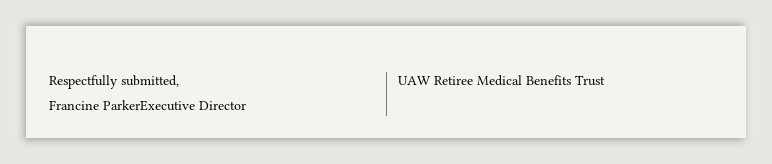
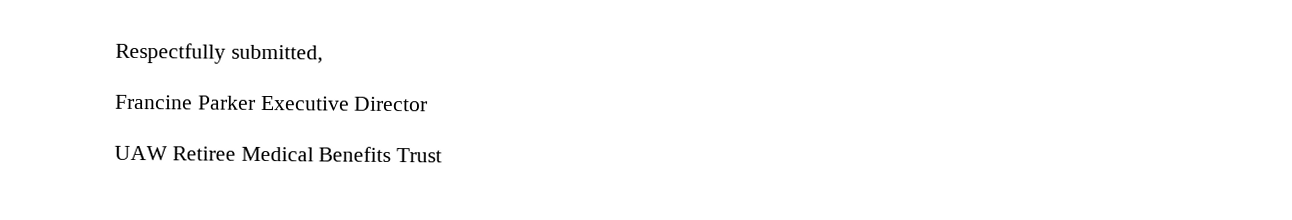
[103,100,195,111] ParkerExecutive -> [196,95,350,111] Parker Executive

